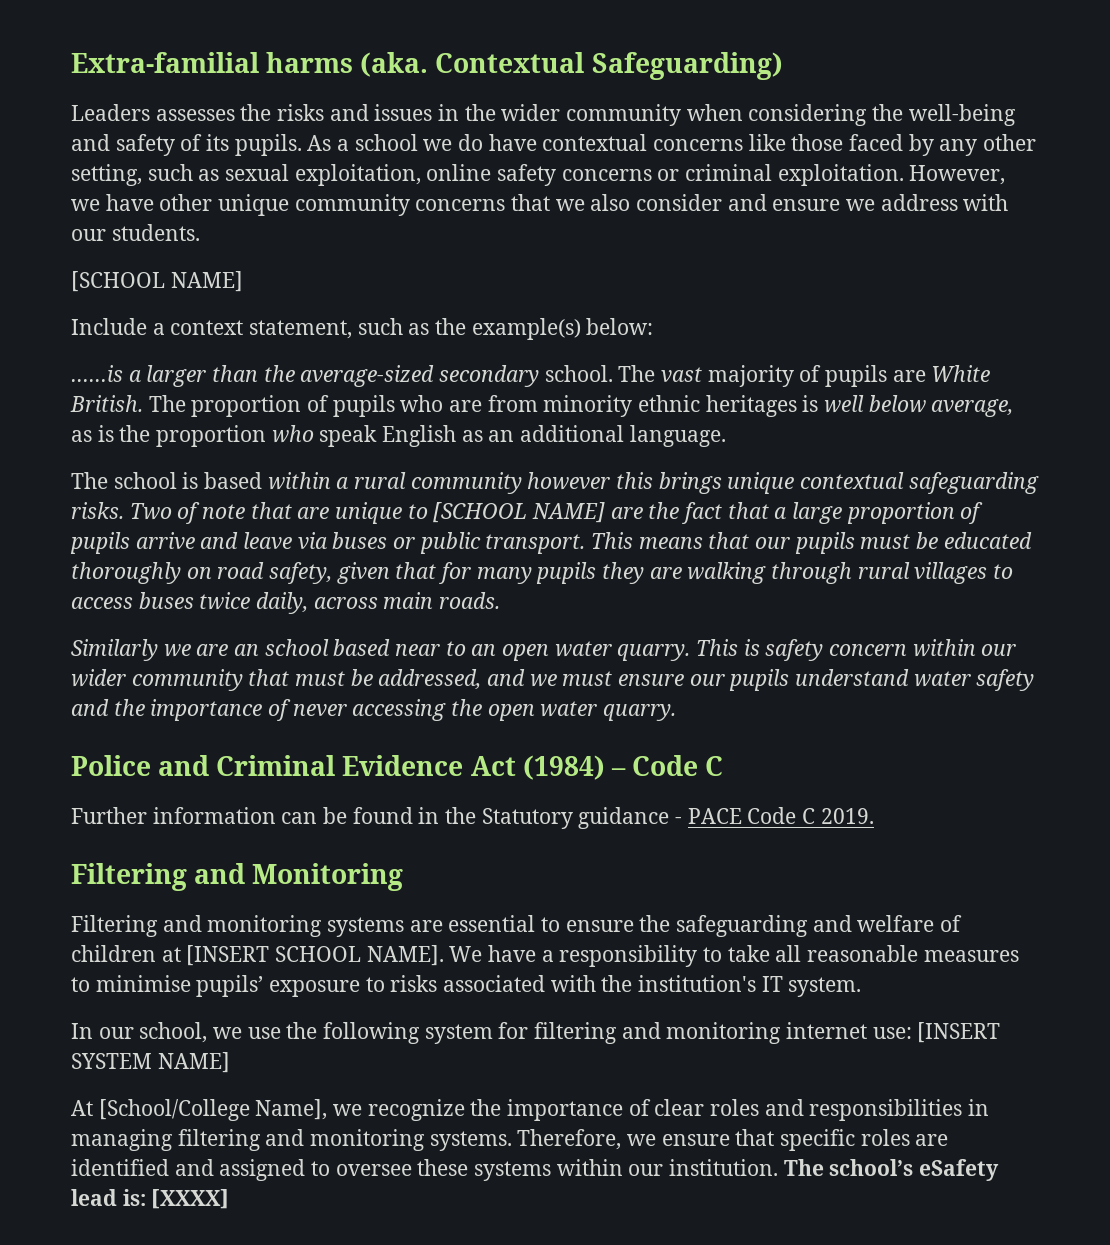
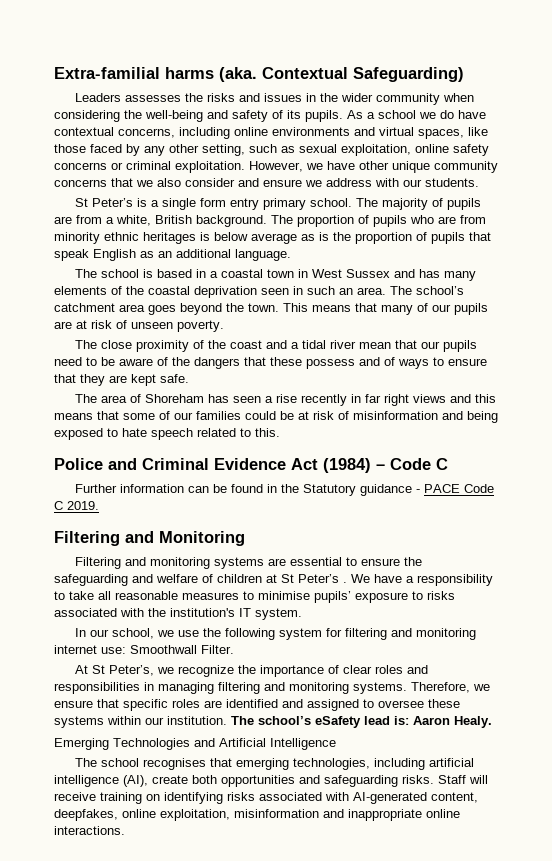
[653,139,744,151] concerns -> [118,127,464,139] concerns, including online environments and virtual spaces,
[71,271,243,292] [71,318,654,340] [71,365,540,387] [SCHOOL NAME] // Include a context statement, such as the example(s) below: // ……is a larger than the average-sized secondary -> [74,198,306,210] St Peter’s is a single form entry primary
[661,367,703,382] vast -> (378, 202) none
[931,365,991,382] [70,395,143,412] White British. -> [76,215,267,227] from a white, British background.
[824,395,1014,417] well below average, -> [214,232,297,244] below average
[271,425,314,443] who -> [416,232,491,244] of pupils that
[267,472,1039,494] [71,502,984,524] [70,532,1032,554] [71,562,1014,584] [71,592,501,614] [71,639,1017,661] [71,669,1035,691] [71,699,677,721] within a rural community however this brings unique contextual safeguarding risks. Two of note that are unique to [SCHOOL NAME] are the fact that a large proportion of pupils arrive and leave via buses or public transport. This means that our pupils must be educated thoroughly on road safety, given that for many pupils they are walking through rural villages to access buses twice daily, across main roads. // Similarly we are an school based near to an open water quarry. This is safety concern within our wider community that must be addressed, and we must ensure our pupils understand water safety and the importance of never accessing the open water quarry. -> [195,269,476,281] [54,286,464,298] [54,303,488,315] [54,320,224,332] [74,340,477,352] [54,357,487,369] [54,374,189,386] [74,394,496,406] [54,411,498,423] [54,428,280,440] in a coastal town in West Sussex and has many elements of the coastal deprivation seen in such an area. The school’s catchment area goes beyond the town. This means that many of our pupils are at risk of unseen poverty. // The close proximity of the coast and a tidal river mean that our pupils need to be aware of the dangers that these possess and of ways to ensure that they are kept safe. // The area of Shoreham has seen a rise recently in far right views and this means that some of our families could be at risk of misinformation and being exposed to hate speech related to this.
[186,945,444,966] [INSERT SCHOOL NAME]. -> [281,574,347,583] St Peter’s .
[917,1022,1001,1043] [71,1052,230,1073] [INSERT SYSTEM NAME] -> [130,645,234,654] Smoothwall Filter.
[98,1099,328,1121] [School/College Name], -> [91,665,154,676] St Peter’s,
[151,1189,230,1209] [XXXX] -> [413,716,492,728] [54,738,336,750] [74,758,474,770] [54,775,488,787] [54,792,478,804] [54,809,460,821] [54,826,125,835] Aaron Healy. // Emerging Technologies and Artificial Intelligence // The school recognises that emerging technologies, including artificial intelligence (AI), create both opportunities and safeguarding risks. Staff will receive training on identifying risks associated with AI-generated content, deepfakes, online exploitation, misinformation and inappropriate online interactions.

